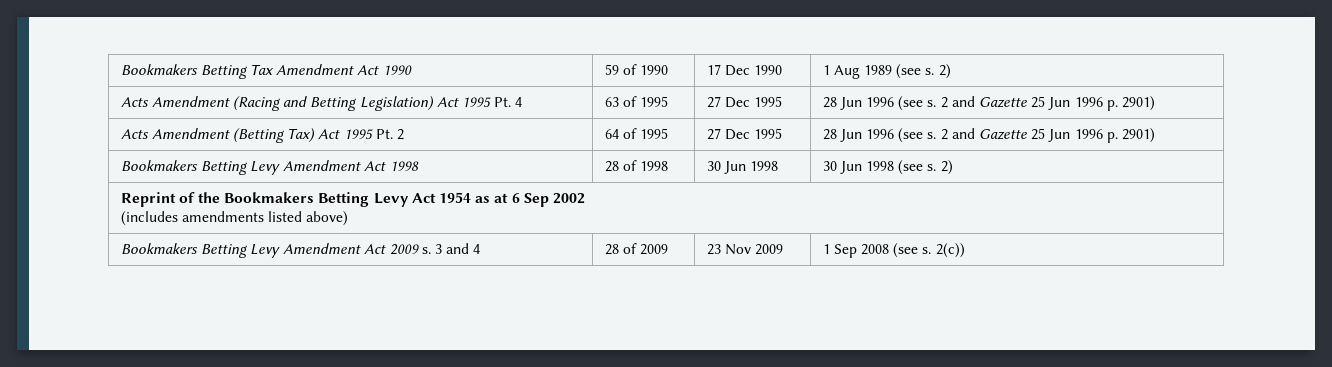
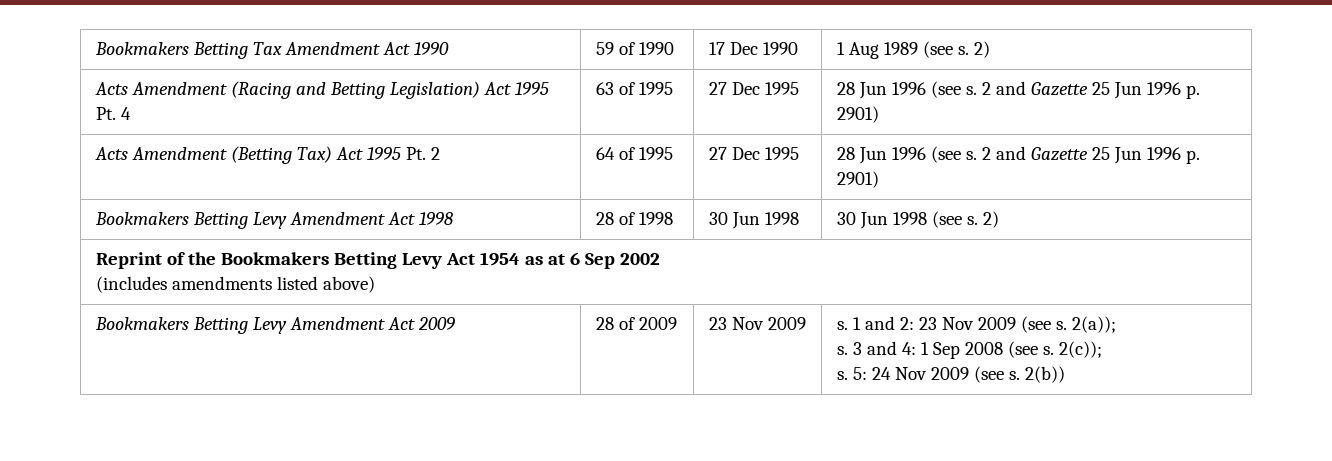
[421,243,481,254] s. 3 and 4 -> (455, 323) none
(784, 249) none -> [836,316,1116,333] [836,341,916,355] s. 1 and 2: 23 Nov 2009 (see s. 2(a)); // s. 3 and 4:
[935,243,965,258] 2(c)) -> [1058,341,1102,358] [836,366,1065,383] 2(c)); // s. 5: 24 Nov 2009 (see s. 2(b))

